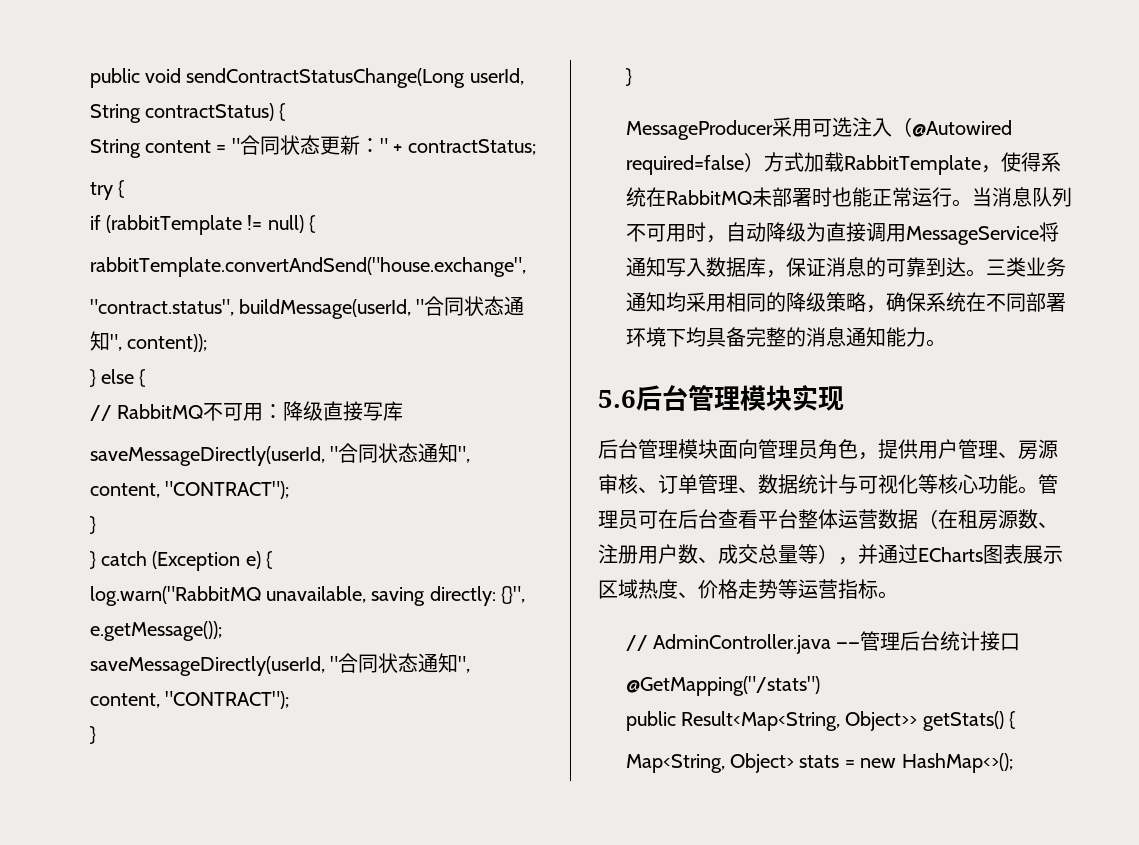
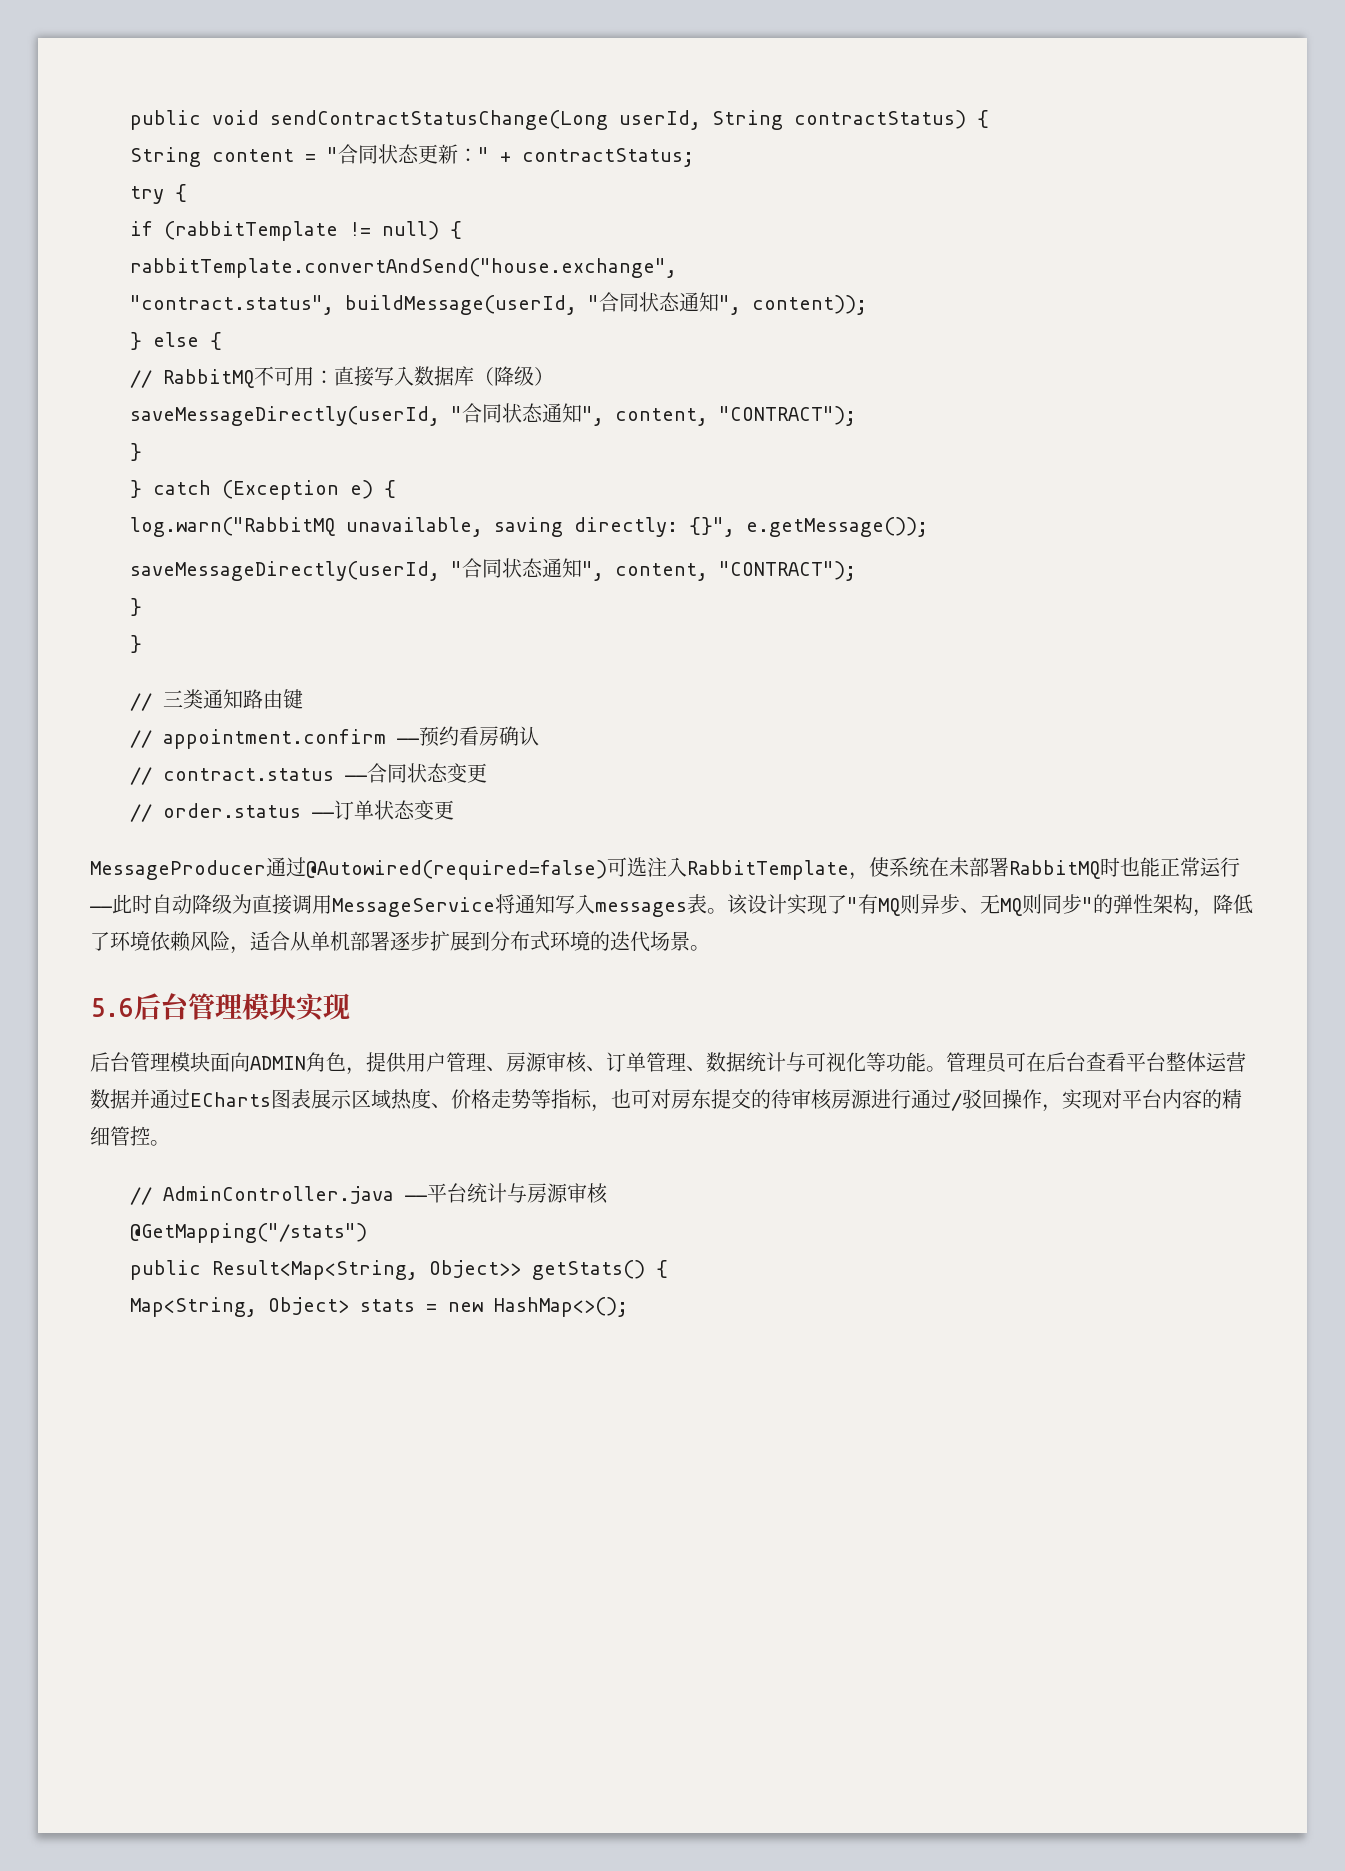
[282,401,403,421] 降级直接写库 -> [333,366,554,387] 直接写入数据库（降级）
[625,117,1012,140] [625,152,1061,175] [625,187,1072,207] [625,222,726,243] MessageProducer采用可选注入（@Autowired required=false）方式加载RabbitTemplate，使得系统在RabbitMQ未部署时也能正常运行。当消息队列不可用时， -> [129,689,303,711] [129,726,539,749] [129,763,487,785] [129,800,454,822] [90,857,1240,880] [90,894,152,914] // 三类通知路由键 // // appointment.confirm ——预约看房确认 // // contract.status ——合同状态变更 // // order.status ——订单状态变更 // MessageProducer通过@Autowired(required=false)可选注入RabbitTemplate，使系统在未部署RabbitMQ时也能正常运行——此时
[705,257,1066,278] [625,292,1066,313] [625,327,926,347] 数据库，保证消息的可靠到达。三类业务通知均采用相同的降级策略，确保系统在不同部署环境下均具备完整的消息通知能力 -> [595,894,1253,917] [90,931,690,954] messages表。该设计实现了"有MQ则异步、无MQ则同步"的弹性架构，降低了环境依赖风险，适合从单机部署逐步扩展到分布式环境的迭代场景
[758,439,818,459] 管理员 -> [250,1056,306,1070] ADMIN
[938,474,978,494] 核心 -> (886, 1062) none
[918,509,1058,530] [598,544,858,565] （在租房源数、注册用户数、成交总量等）， -> (130, 1099) none
[798,579,878,599] 运营指标 -> [551,1089,1242,1112] [90,1126,150,1146] 指标，也可对房东提交的待审核房源进行通过/驳回操作，实现对平台内容的精细管控
[860,631,1021,651] 管理后台统计接口 -> [426,1183,608,1204] 平台统计与房源审核

